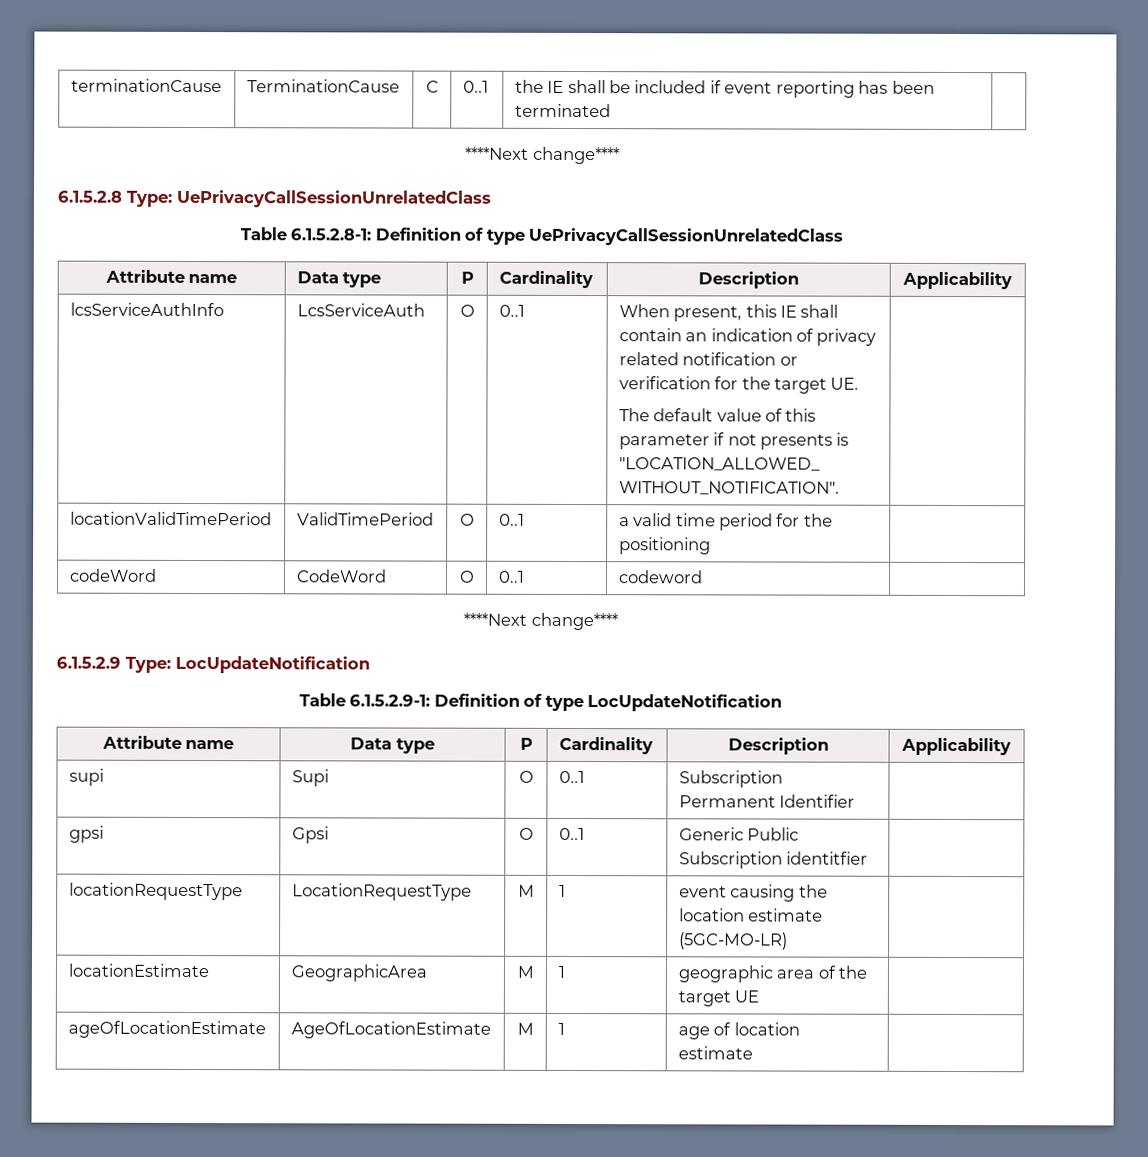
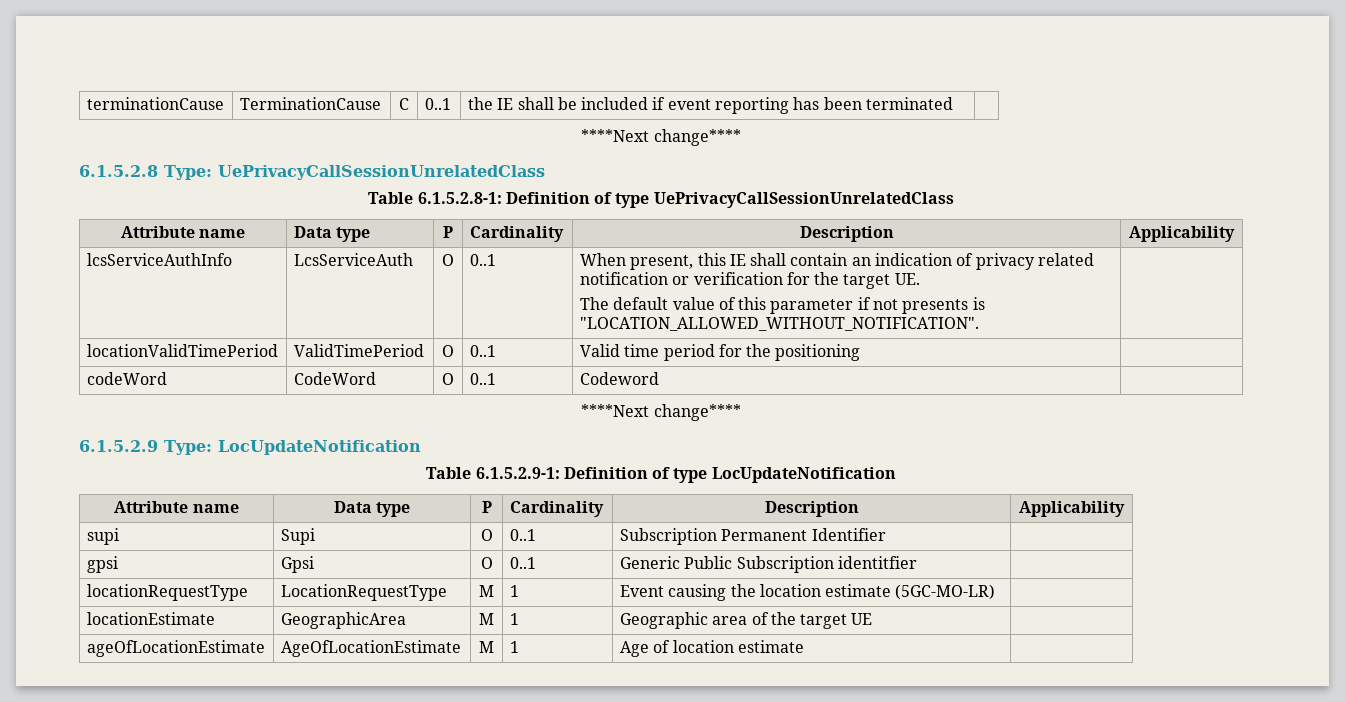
[618,513,673,527] a valid -> [579,344,620,357] Valid
[617,570,703,584] codeword -> [579,372,659,385] Codeword
[678,886,727,898] event -> [619,585,664,597] Event
[677,965,773,983] geographic -> [619,612,708,629] Geographic
[677,1026,710,1040] age -> [619,641,649,657] Age

